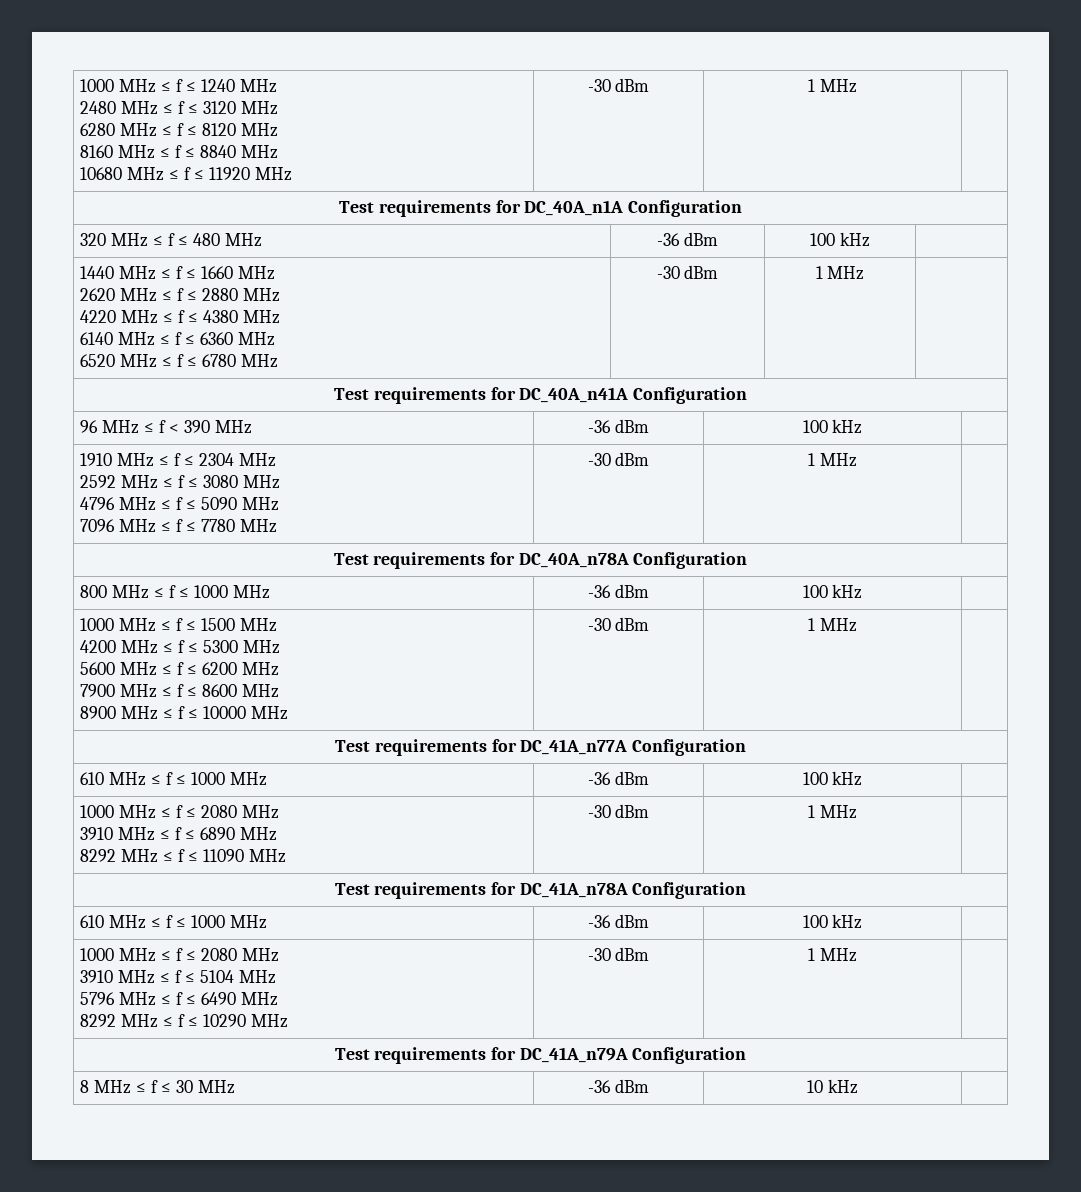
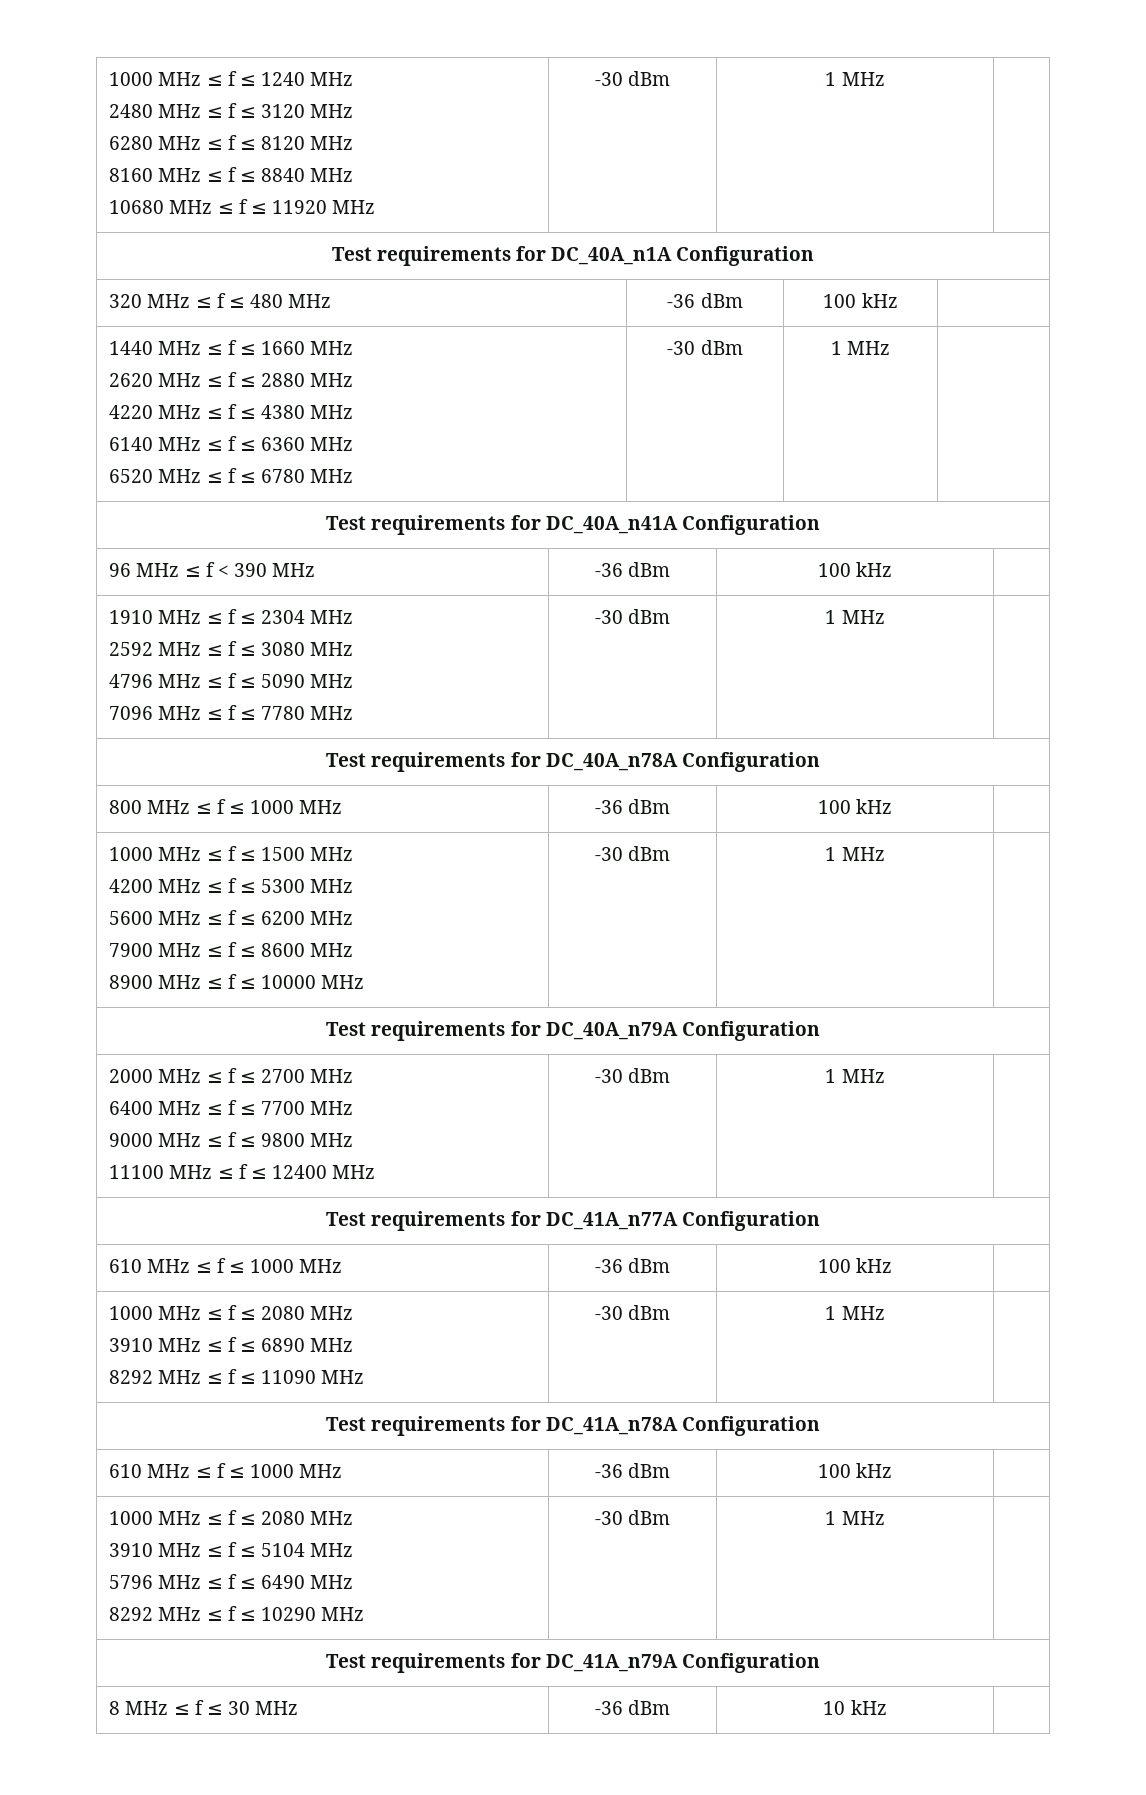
(857, 625) none -> [326,1021,820,1041] [109,1068,354,1083] [109,1100,354,1115] [109,1132,354,1147] [109,1164,376,1179] [594,1068,671,1083] [825,1069,885,1083] // Test requirements for DC_40A_n79A Configuration // 2000 MHz ≤ f ≤ 2700 MHz // 6400 MHz ≤ f ≤ 7700 MHz // 9000 MHz ≤ f ≤ 9800 MHz // 11100 MHz ≤ f ≤ 12400 MHz | -30 dBm | 1 MHz |

